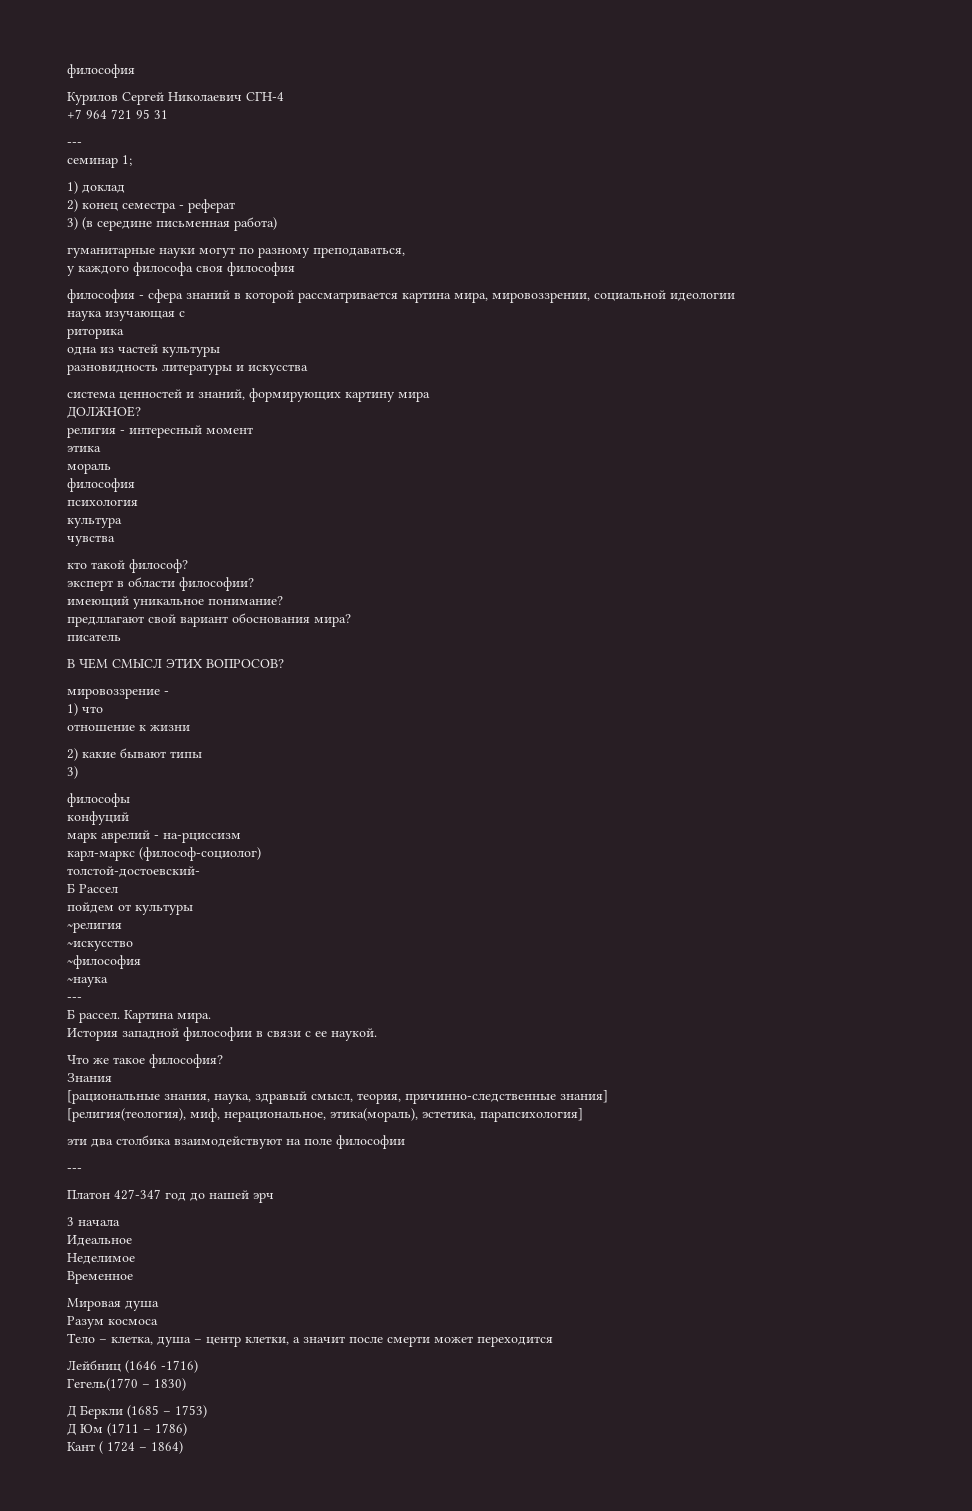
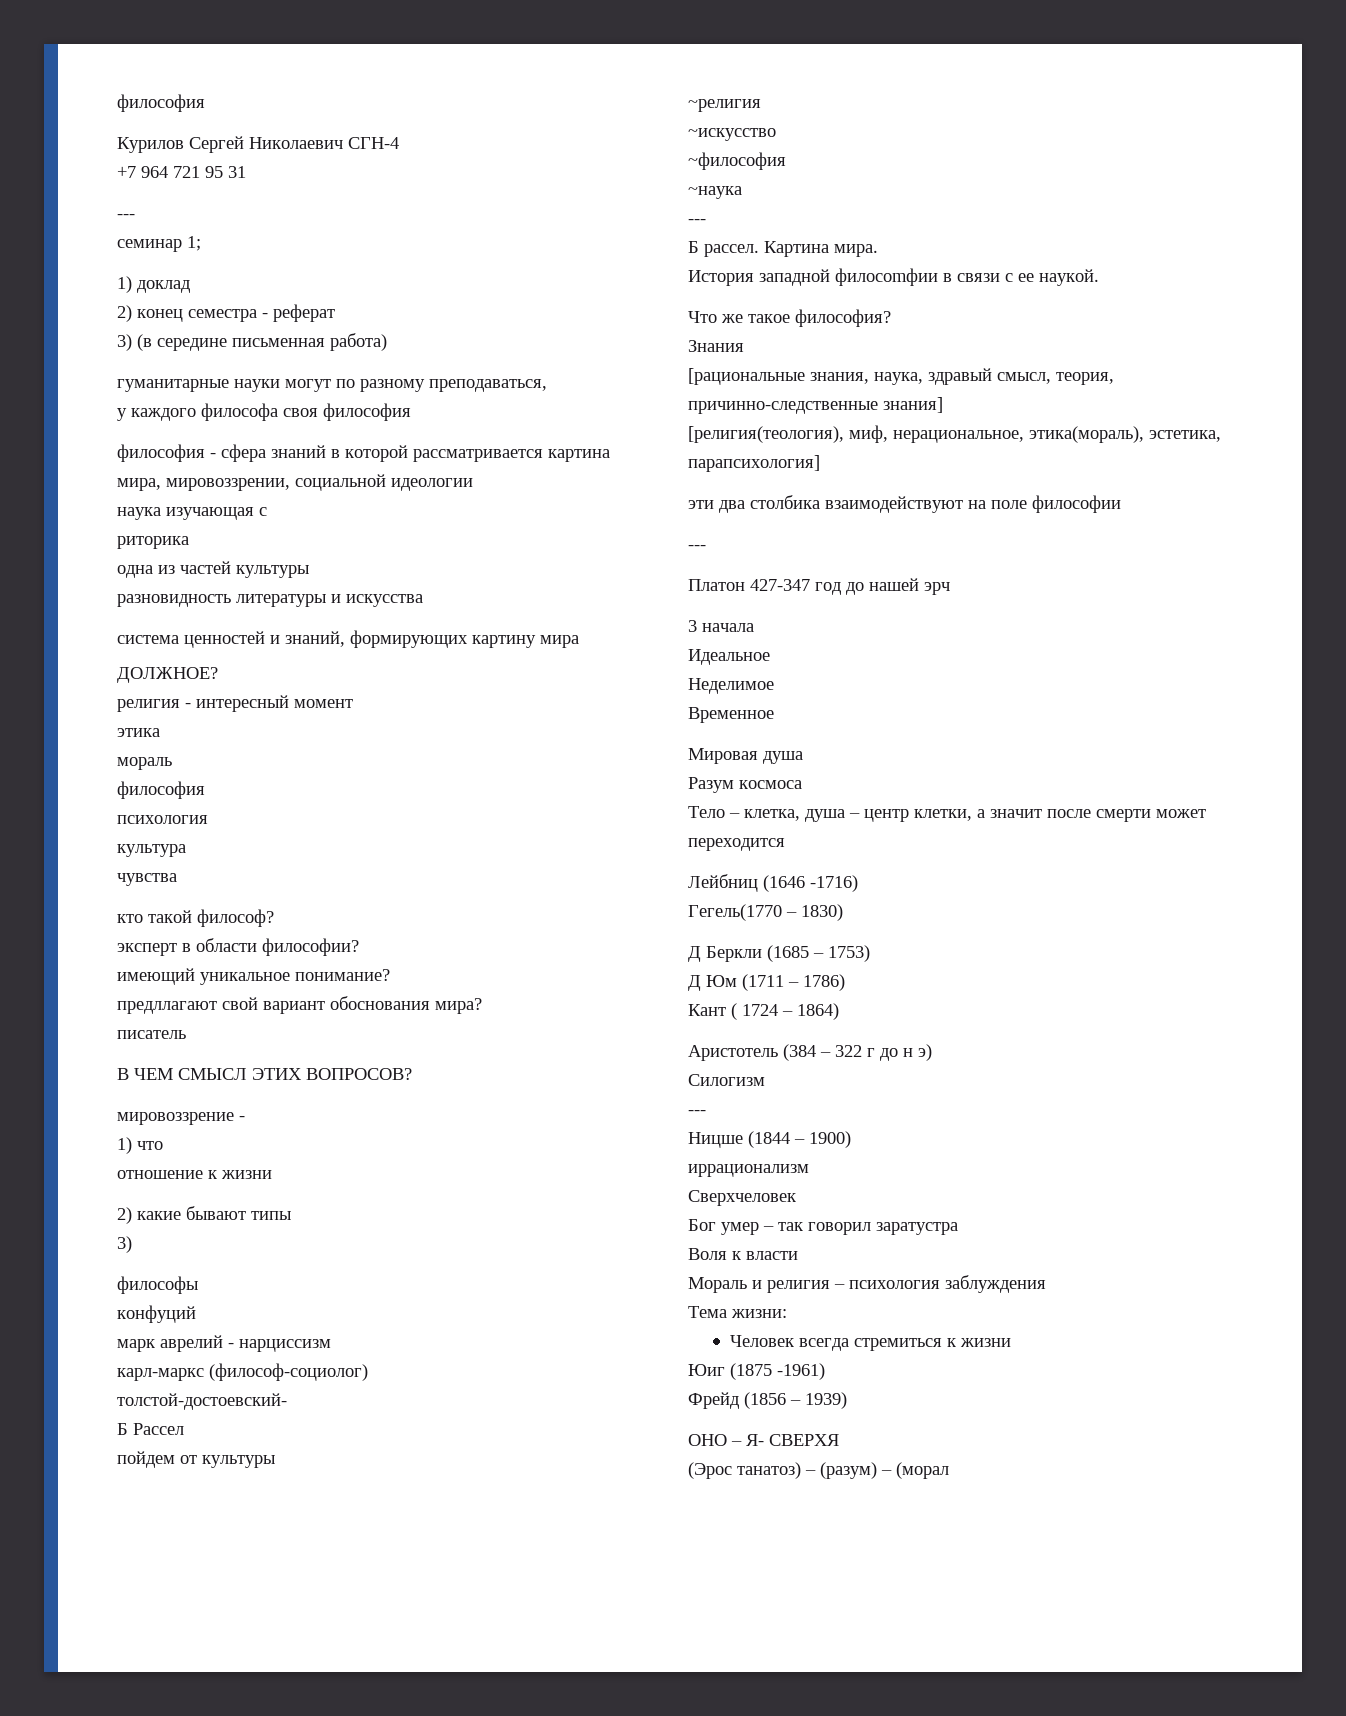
[163,832,241,843] на-рциссизм -> [239,1339,331,1352] нарциссизм
[183,1027,252,1041] философии -> [835,268,938,286] филосоmфии
(183, 1447) none -> [688,1044,932,1061] [688,1074,765,1086] [688,1110,706,1115] [688,1131,851,1148] [688,1164,809,1177] [688,1190,796,1206] [688,1219,958,1235] [688,1248,798,1260] [688,1275,1046,1293] [688,1306,787,1318] [730,1335,1012,1351] [688,1363,825,1380] [688,1392,847,1409] [688,1434,839,1446] [688,1462,949,1479] // Аристотель (384 – 322 г до н э) // Силогизм // --- // Ницше (1844 – 1900) // иррационализм // Сверхчеловек // Бог умер – так говорил заратустра // Воля к власти // Мораль и религия – психология заблуждения // Тема жизни: // Человек всегда стремиться к жизни // Юиг (1875 -1961) // Фрейд (1856 – 1939) // ОНО – Я- СВЕРХЯ // (Эрос танатоз) – (разум) – (морал

